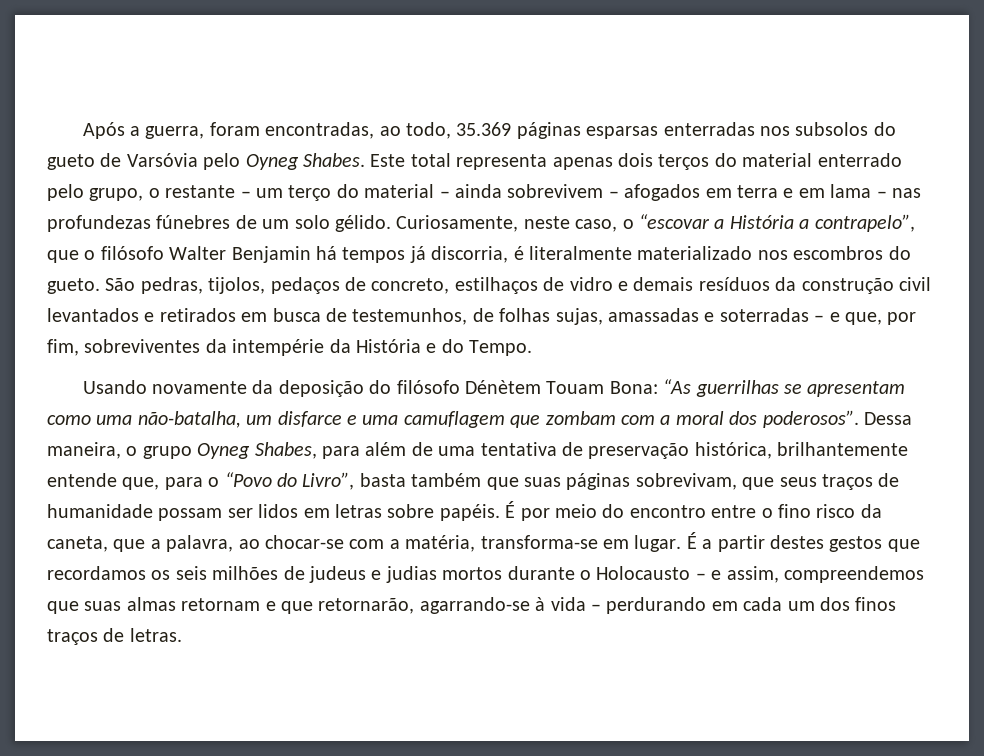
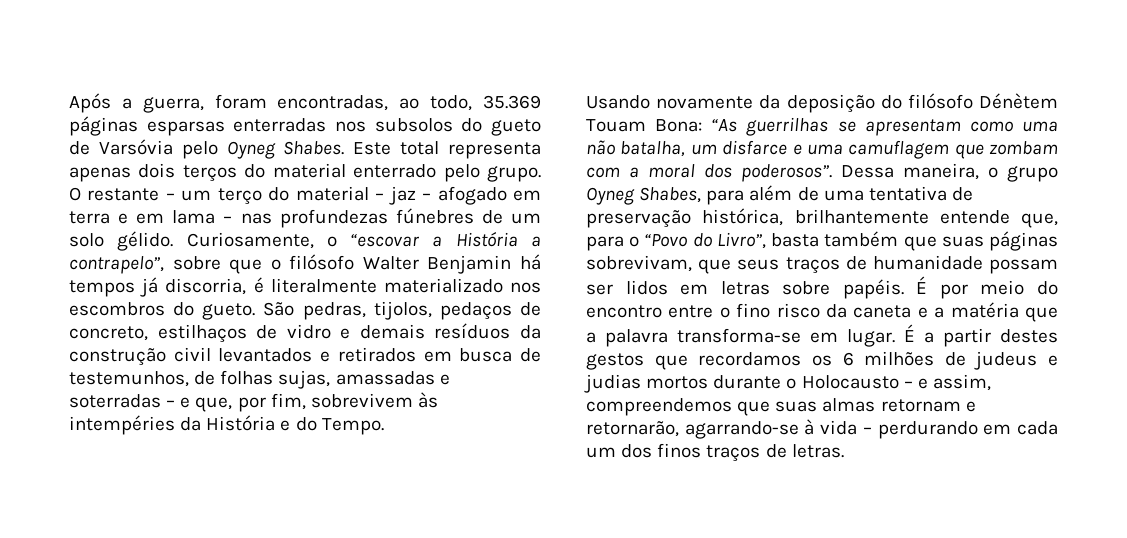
[89,188,160,201] grupo, o -> [487,166,541,182] [69,187,81,201] grupo. O
[454,184,701,201] ainda sobrevivem – afogados -> [388,186,507,205] jaz – afogado
[523,216,618,232] neste caso, -> (314, 240) none
(915, 223) none -> [172,256,221,270] sobre
[84,339,325,356] sobreviventes da intempérie -> [310,392,438,408] [69,415,175,435] sobrevivem às intempéries
[137,411,241,428] não-batalha, -> [586,140,686,157] não batalha,
[47,535,476,552] caneta, que a palavra, ao chocar-se com a matéria, -> [853,302,1058,322] [586,329,668,347] caneta e a matéria que a palavra
[175,566,207,580] seis -> [842,352,854,366] 6
[281,601,313,614] que -> (976, 406) none

